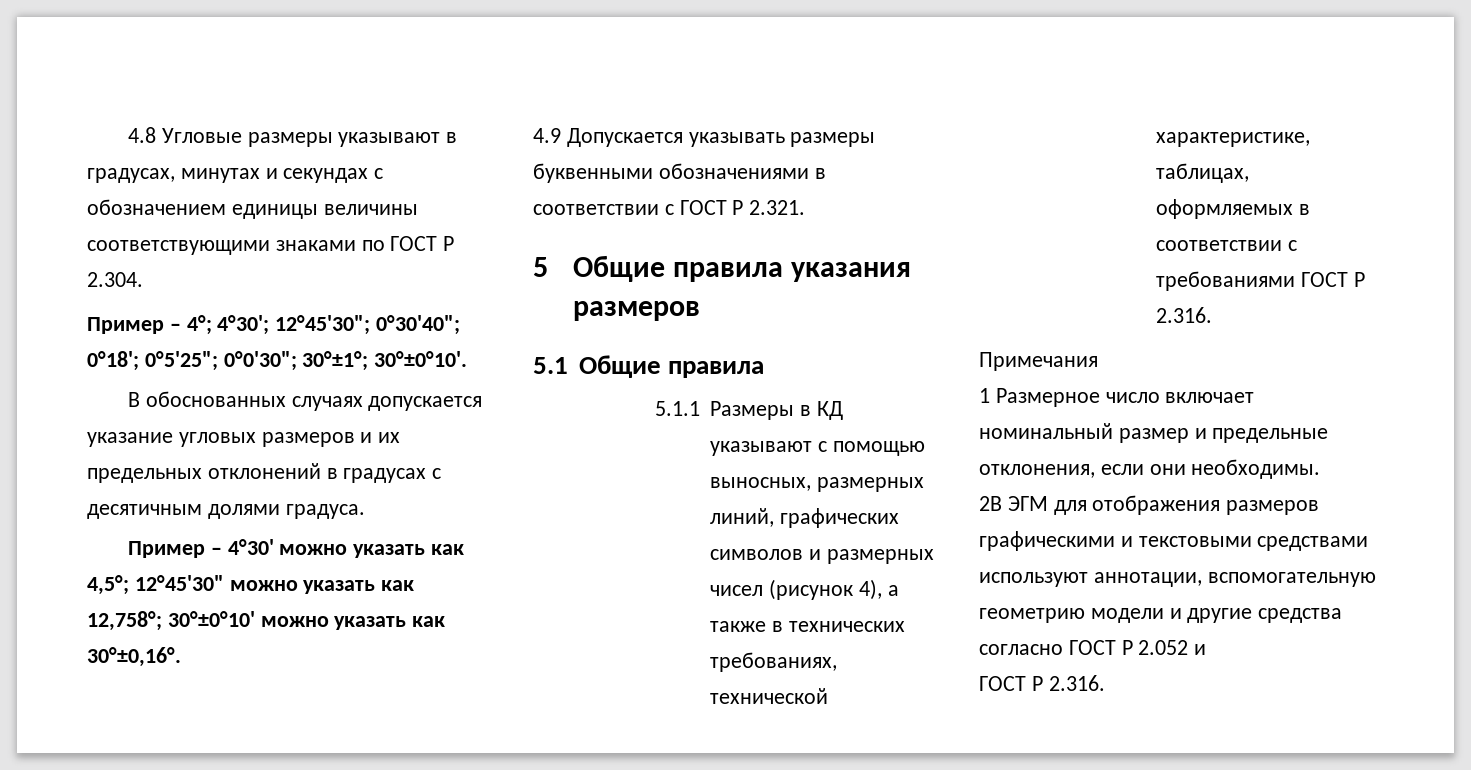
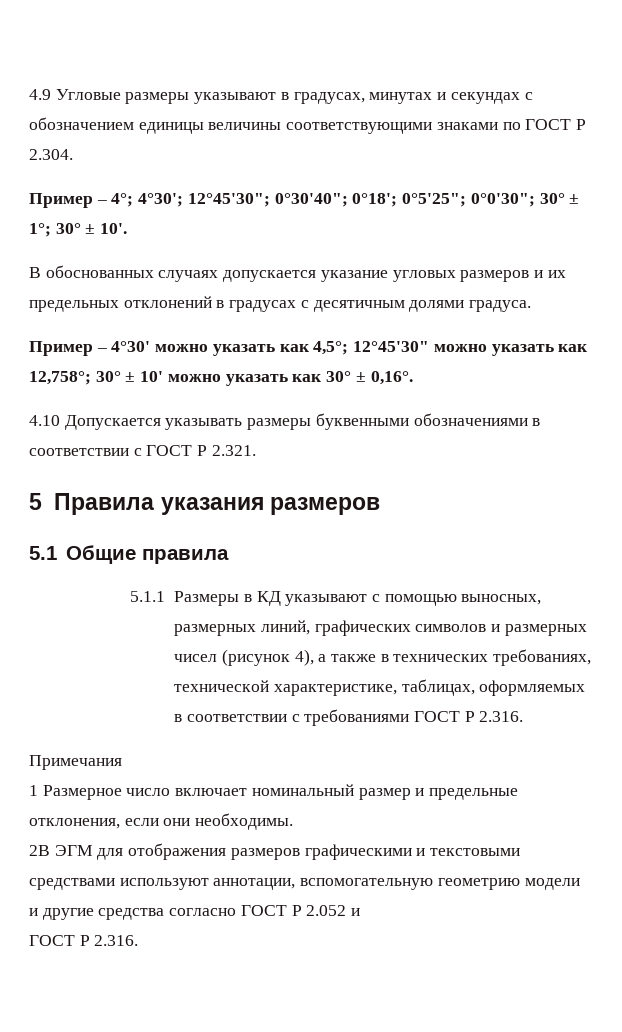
[127,127,156,143] 4.8 -> [29,89,51,100] 4.9
[302,351,468,371] 30°±1°; 30°±0°10'. -> [539,193,580,204] [29,223,128,237] 30° ± 1°; 30° ± 10'.
[167,611,446,630] [87,647,181,667] [533,128,561,143] 30°±0°10' можно указать как 30°±0,16°. // 4.9 -> [95,371,413,386] [29,415,60,426] 30° ± 10' можно указать как 30° ± 0,16°. // 4.10
[572,255,783,282] Общие правила -> [54,493,155,515] Правила

